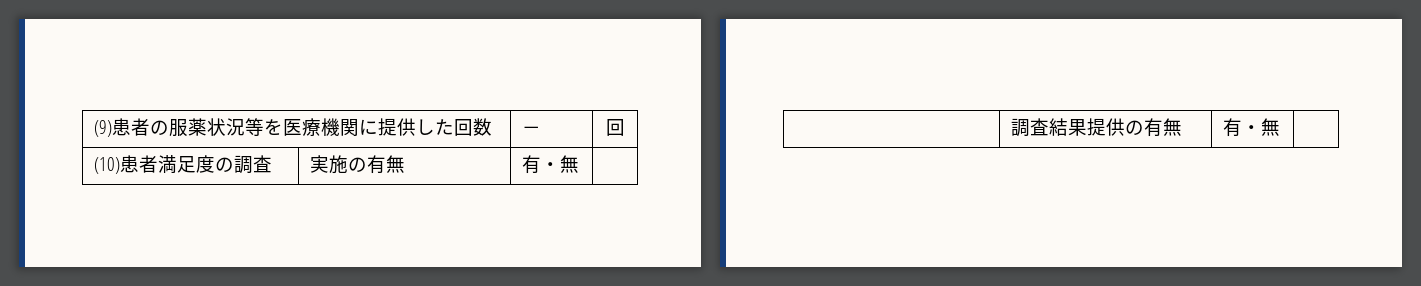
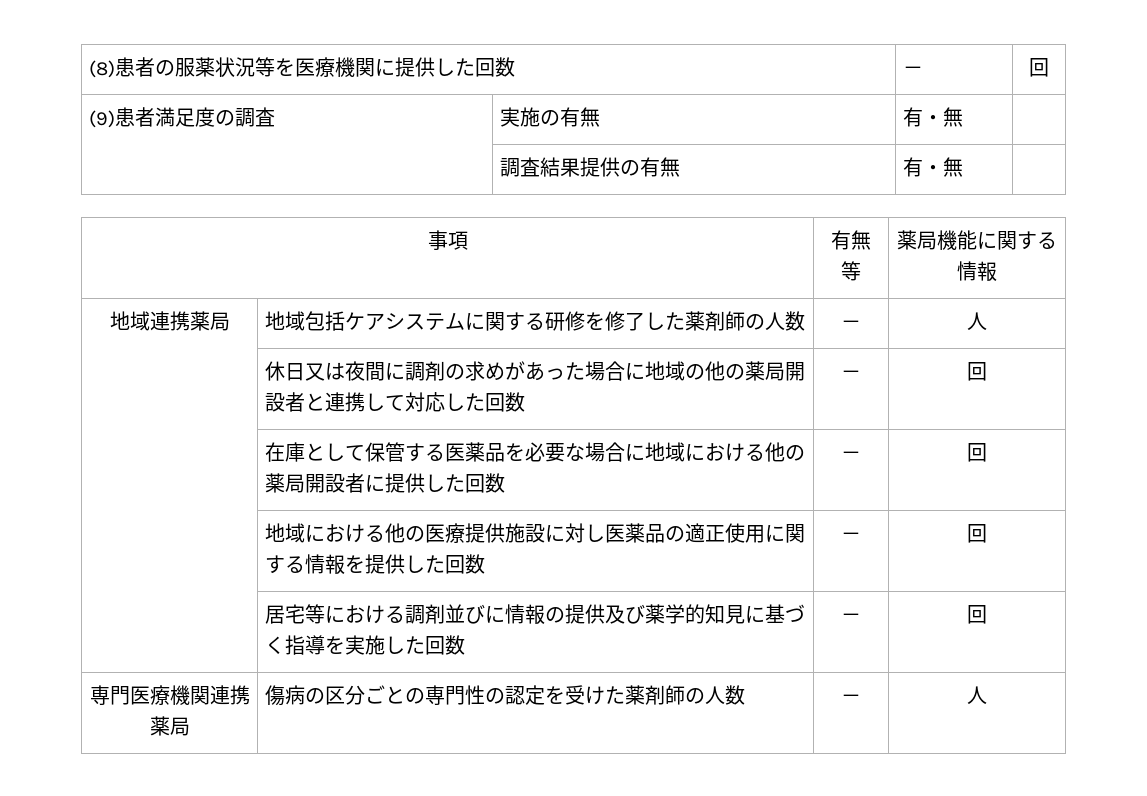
[94,120,113,137] (9) -> [89,60,116,78] (8)
[94,157,121,174] (10) -> [89,110,116,128] (9)
(1281, 127) none -> [427,230,468,250] [831,230,871,250] [841,261,861,281] [897,230,1057,250] [957,261,997,282] [109,311,230,331] [265,311,806,331] [841,320,861,329] [967,312,987,330] [265,361,806,381] [265,392,526,412] [841,370,861,379] [967,362,987,381] [265,442,806,462] [265,473,506,493] [841,451,861,460] [967,443,987,462] [265,523,806,543] [265,554,486,575] [841,532,861,541] [967,524,987,543] [265,604,806,625] [265,635,466,655] [841,613,861,622] [967,605,987,624] [89,685,250,705] [149,716,190,736] [265,685,746,706] [841,694,861,703] [967,686,987,704] // 事項 | 有無等 | 薬局機能に関する情報 // 地域連携薬局 | 地域包括ケアシステムに関する研修を修了した薬剤師の人数 | － | 人 // | 休日又は夜間に調剤の求めがあった場合に地域の他の薬局開設者と連携して対応した回数 | － | 回 // | 在庫として保管する医薬品を必要な場合に地域における他の薬局開設者に提供した回数 | － | 回 // | 地域における他の医療提供施設に対し医薬品の適正使用に関する情報を提供した回数 | － | 回 // | 居宅等における調剤並びに情報の提供及び薬学的知見に基づく指導を実施した回数 | － | 回 // 専門医療機関連携薬局 | 傷病の区分ごとの専門性の認定を受けた薬剤師の人数 | － | 人

